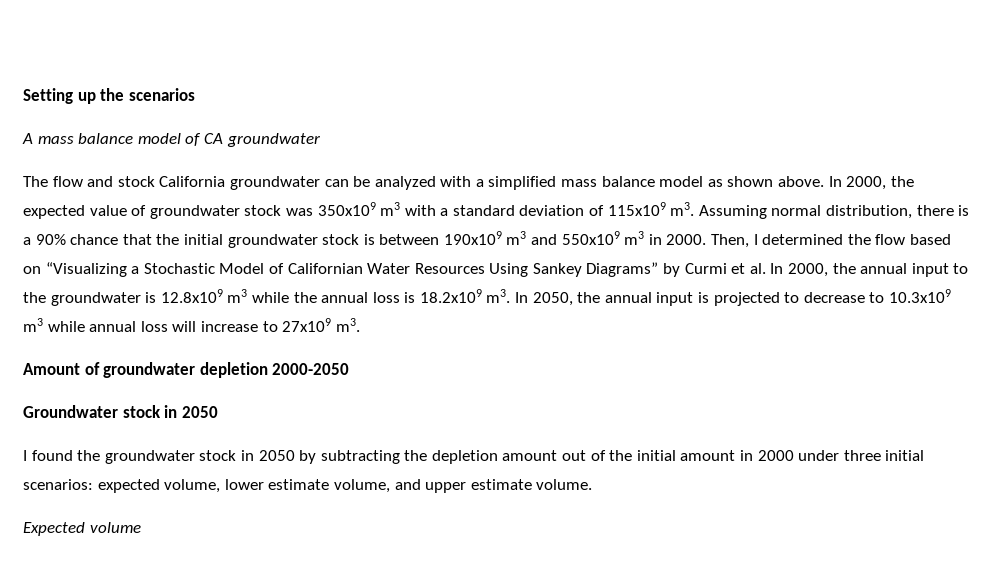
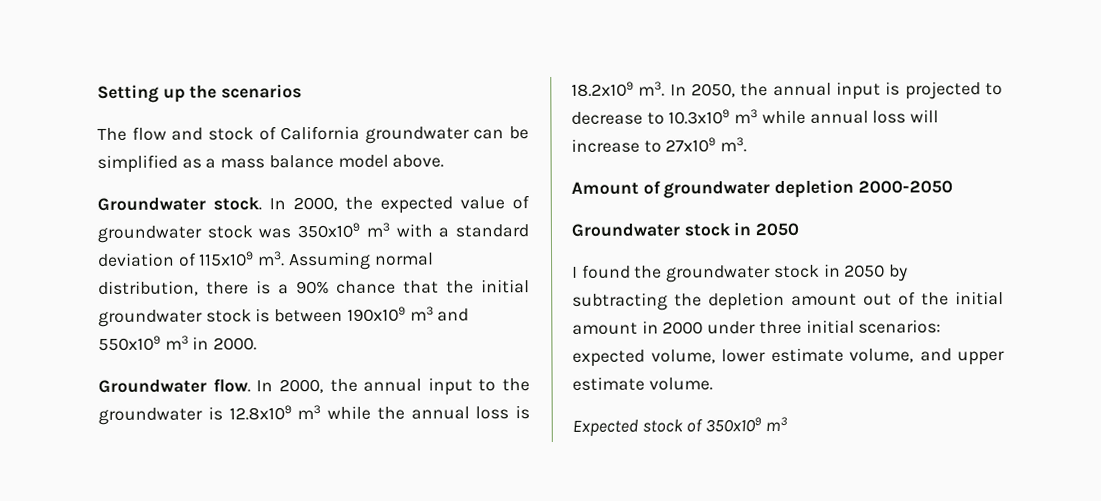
[22,133,320,147] // A mass balance model of CA groundwater -> (303, 91) none
(155, 181) none -> [258,126,277,141] of
[374,176,774,190] analyzed with a simplified mass balance model as shown -> [97,154,389,173] simplified as a mass balance model
(825, 181) none -> [97,197,262,211] // Groundwater stock.
[711,234,951,248] [23,262,766,277] Then, I determined the flow based on “Visualizing a Stochastic Model of Californian Water Resources Using Sankey Diagrams” by Curmi et al. -> [98,378,251,393] // Groundwater flow.
[89,522,141,533] volume -> [641,416,788,433] stock of 350x109 m3

